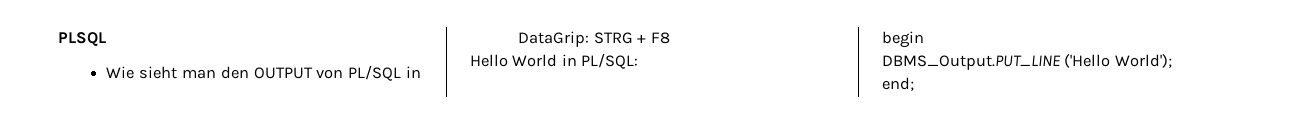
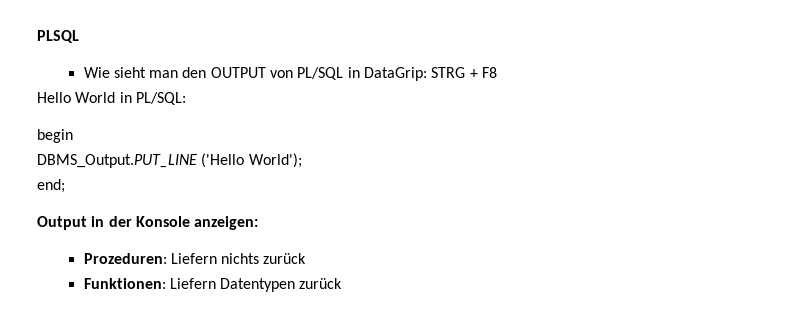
(914, 84) none -> [37,216,259,230] [83,253,307,264] [83,278,343,292] // Output in der Konsole anzeigen: // Prozeduren: Liefern nichts zurück // Funktionen: Liefern Datentypen zurück

